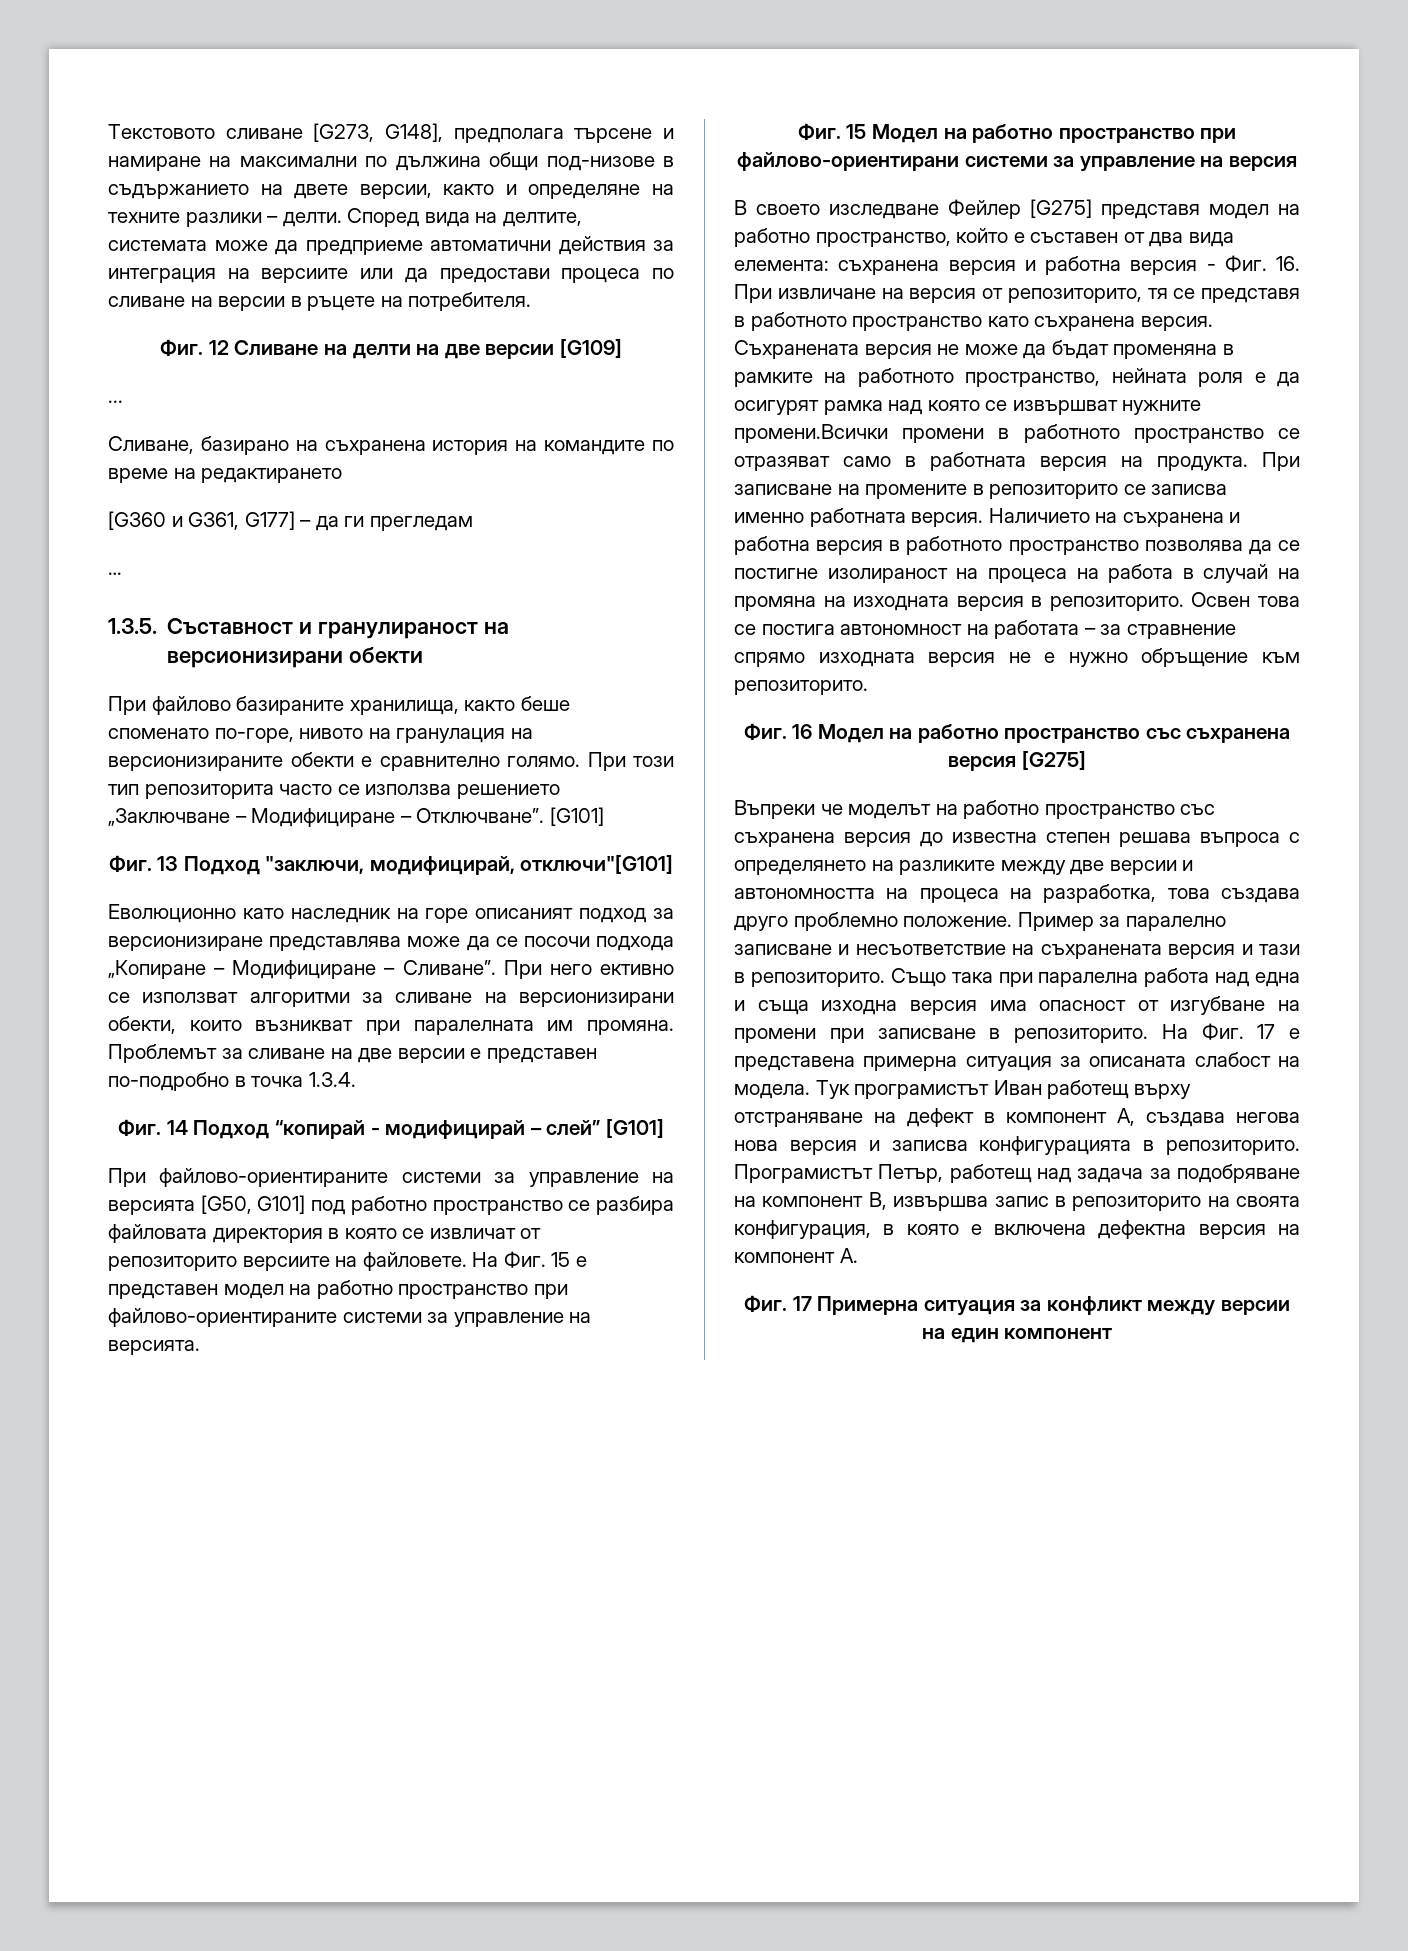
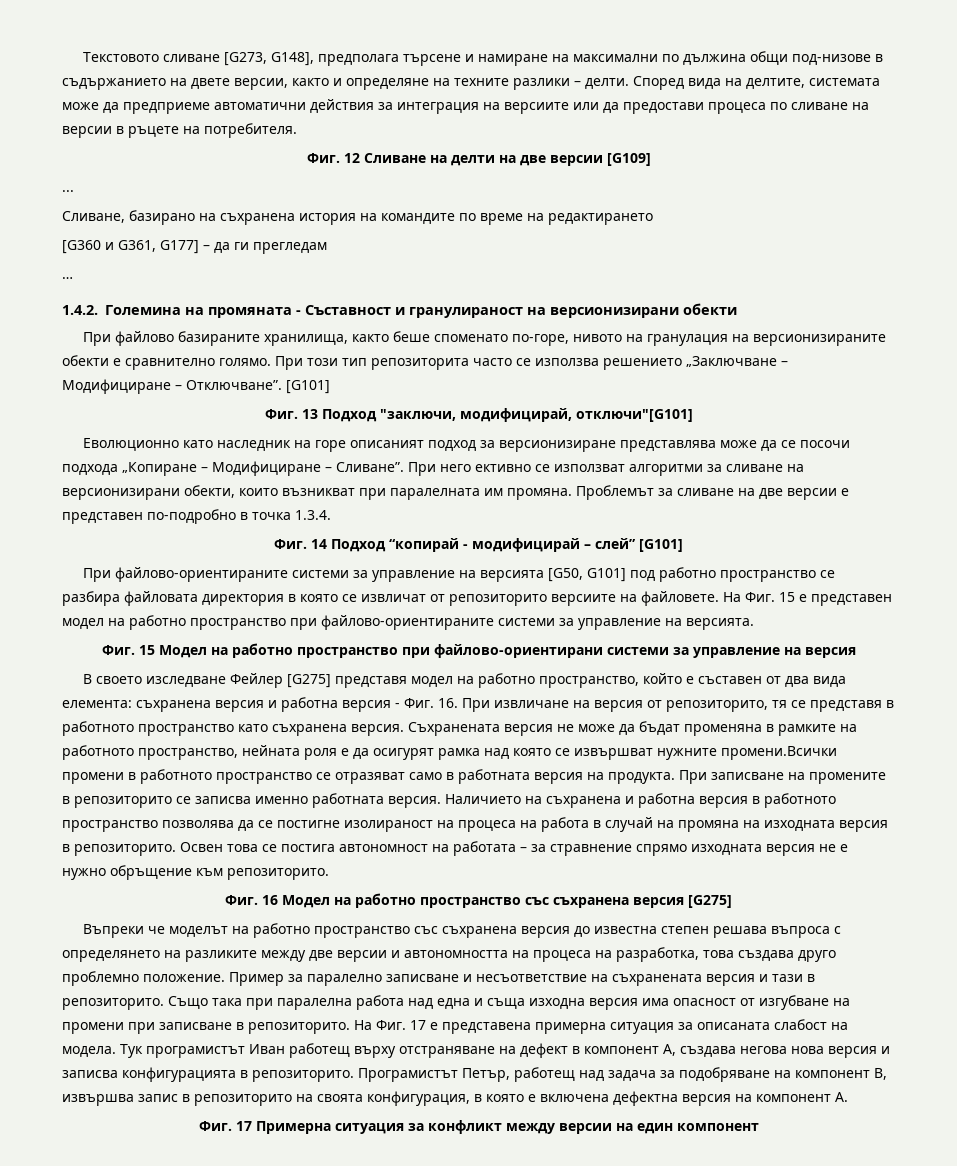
[108,618,157,634] 1.3.5. -> [62,305,301,318] 1.4.2. Големина на промяната -

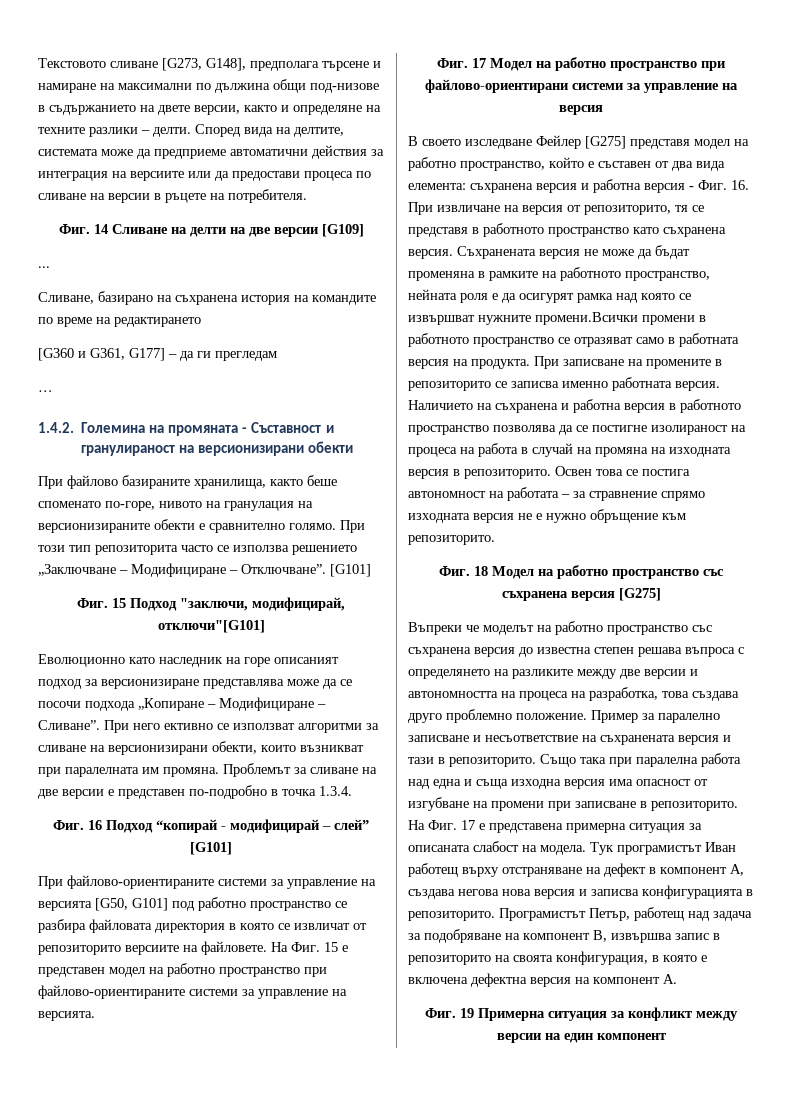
[343,153,360,163] 12 -> [93,224,108,234] 14
[301,409,318,419] 13 -> [112,598,126,608] 15
[311,539,327,549] 14 -> [88,820,102,830] 16
[138,645,155,655] 15 -> [472,58,486,68] 17
[262,895,278,905] 16 -> [474,566,488,576] 18
[235,1121,252,1131] 17 -> [460,1008,474,1018] 19

